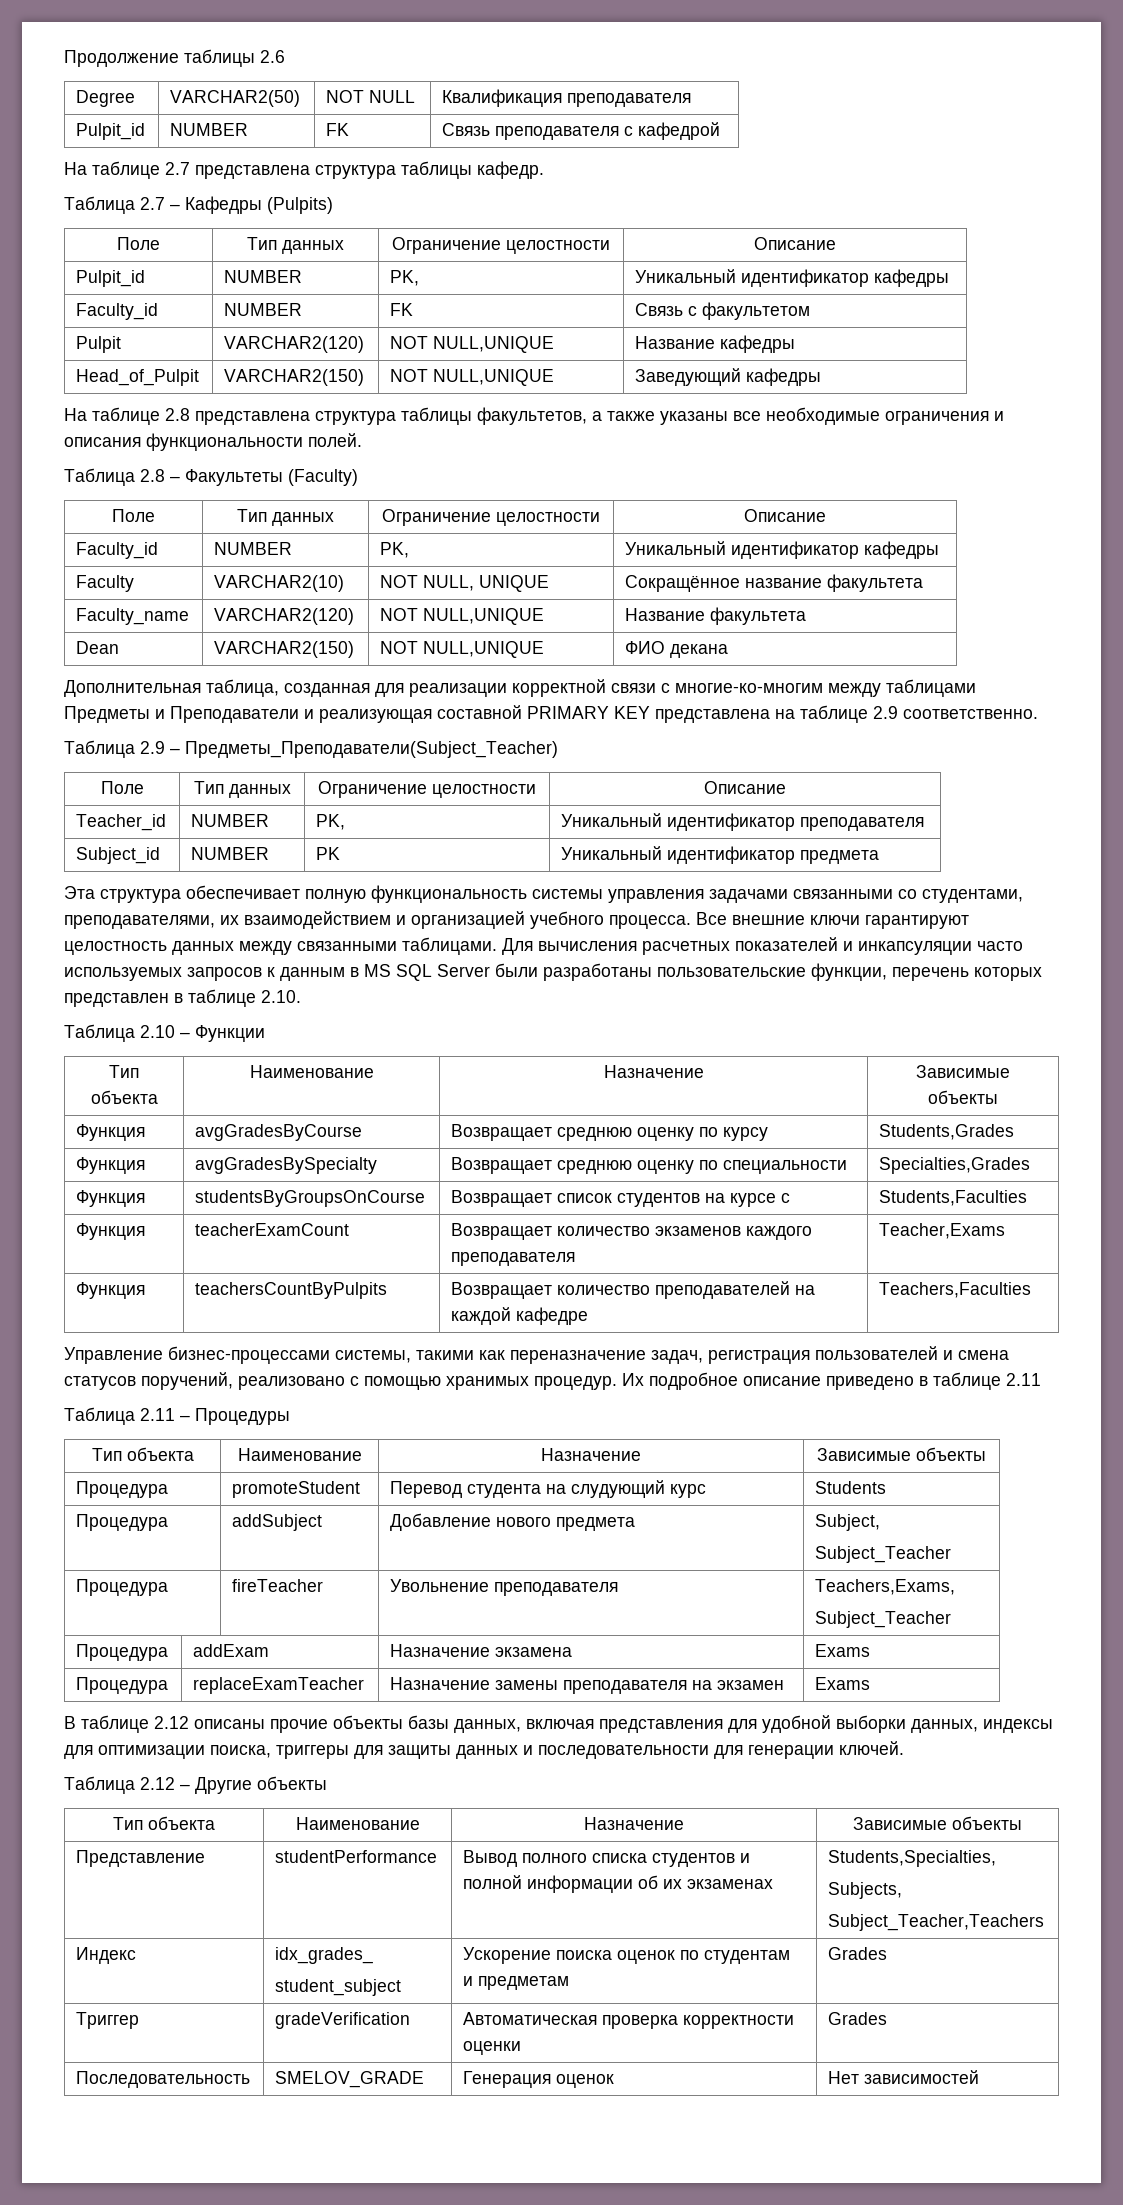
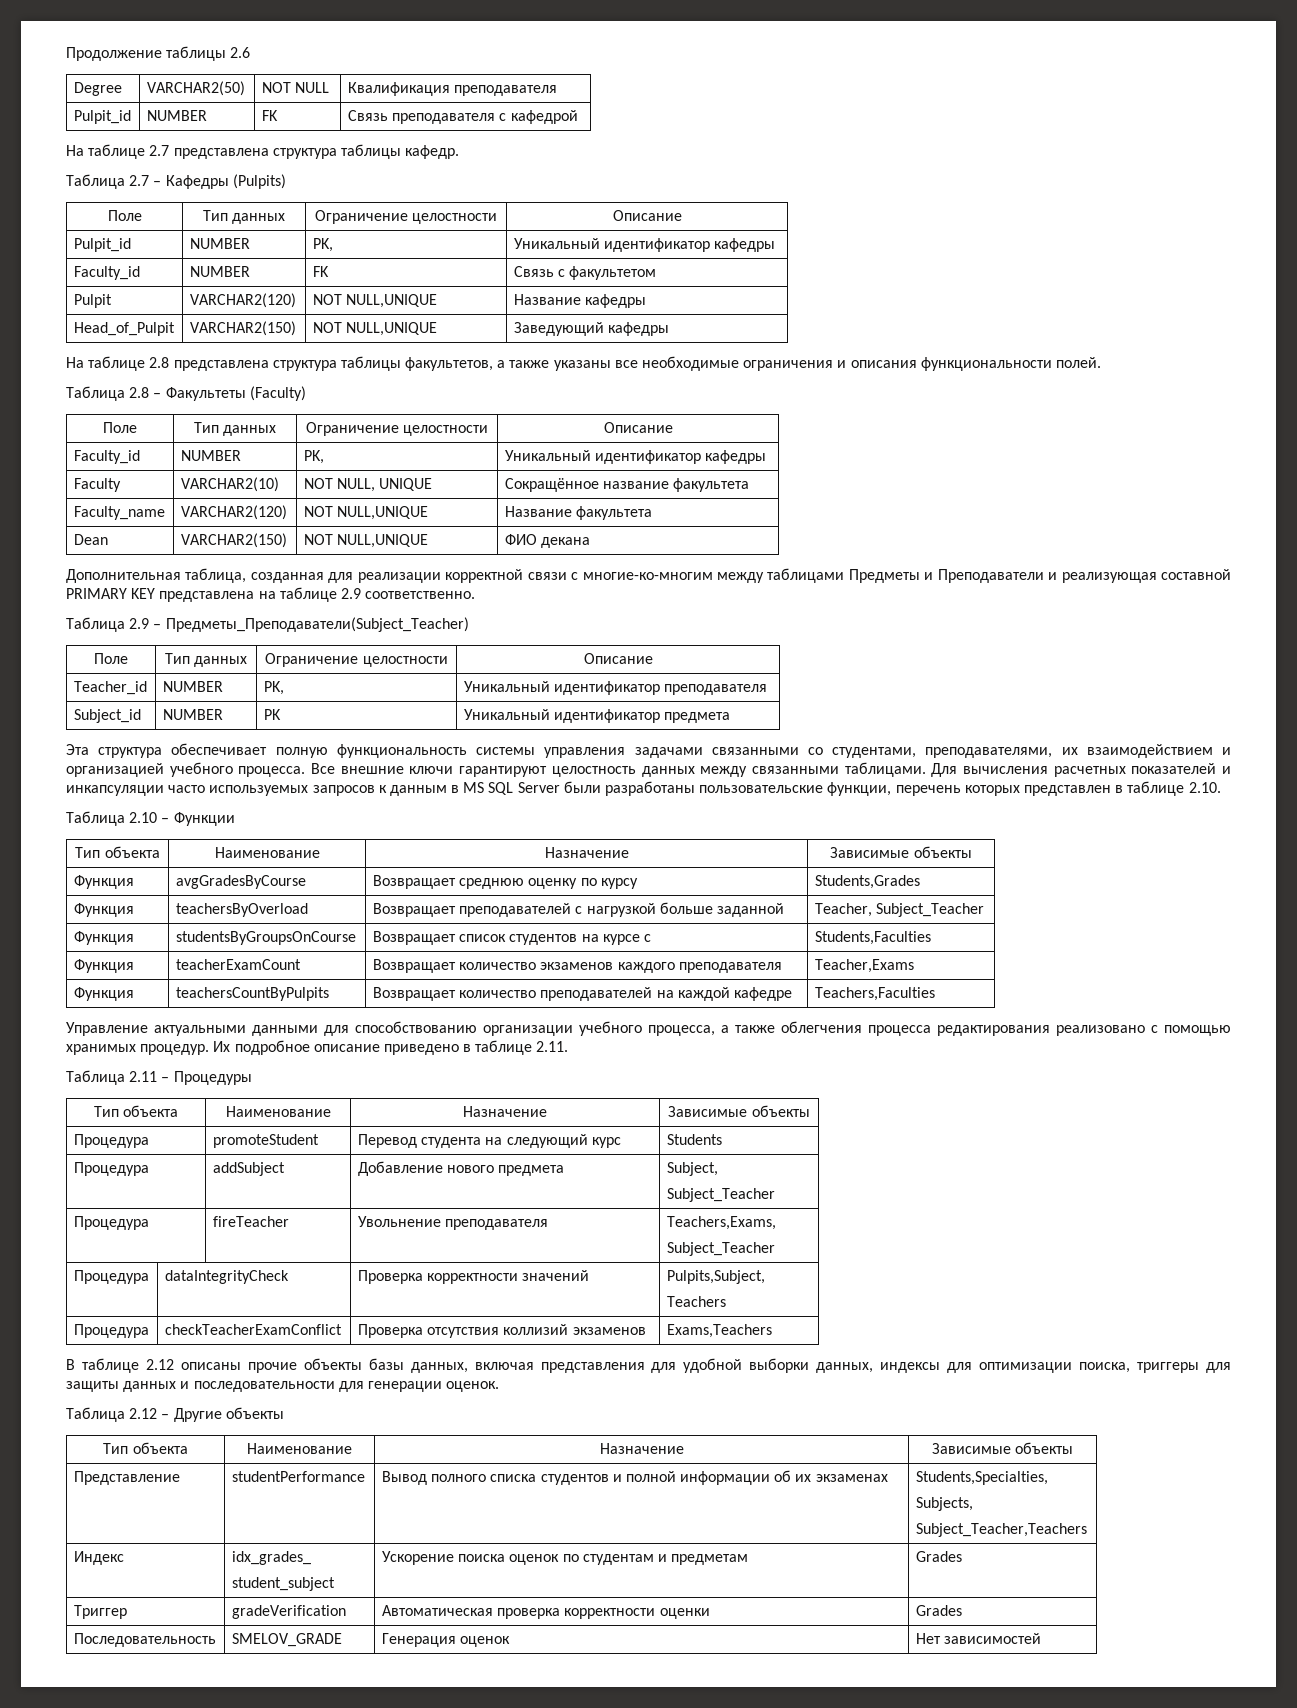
[195,1157,378,1174] [451,1157,848,1174] [879,1157,1031,1174] avgGradesBySpecialty | Возвращает среднюю оценку по специальности | Specialties,Grades -> [175,903,308,917] [372,902,784,917] [814,903,985,917] teachersByOverload | Возвращает преподавателей с нагрузкой больше заданной | Teacher, Subject_Teacher
[168,1346,1009,1364] [64,1372,233,1390] бизнес-процессами системы, такими как переназначение задач, регистрация пользователей и смена статусов поручений, -> [154,1021,1050,1036] актуальными данными для способствованию организации учебного процесса, а также облегчения процесса редактирования
[1006,1373,1041,1386] 2.11 -> [536,1041,569,1052] 2.11.
[571,1480,666,1498] слудующий -> [506,1134,588,1148] следующий
[193,1644,270,1657] [390,1644,573,1657] [815,1644,871,1657] [76,1677,169,1694] [193,1677,365,1694] [390,1677,785,1694] [815,1677,871,1690] addExam | Назначение экзамена | Exams // Процедура | replaceExamTeacher | Назначение замены преподавателя на экзамен | Exams -> [164,1270,289,1284] [357,1270,590,1284] [666,1270,765,1284] [666,1296,726,1307] [73,1324,149,1338] [164,1324,342,1335] [357,1324,646,1338] [666,1324,772,1338] dataIntegrityCheck | Проверка корректности значений | Pulpits,Subject, // Teachers // Процедура | checkTeacherExamConflict | Проверка отсутствия коллизий экзаменов | Exams,Teachers
[839,1741,904,1755] ключей. -> [446,1381,500,1392] оценок.

